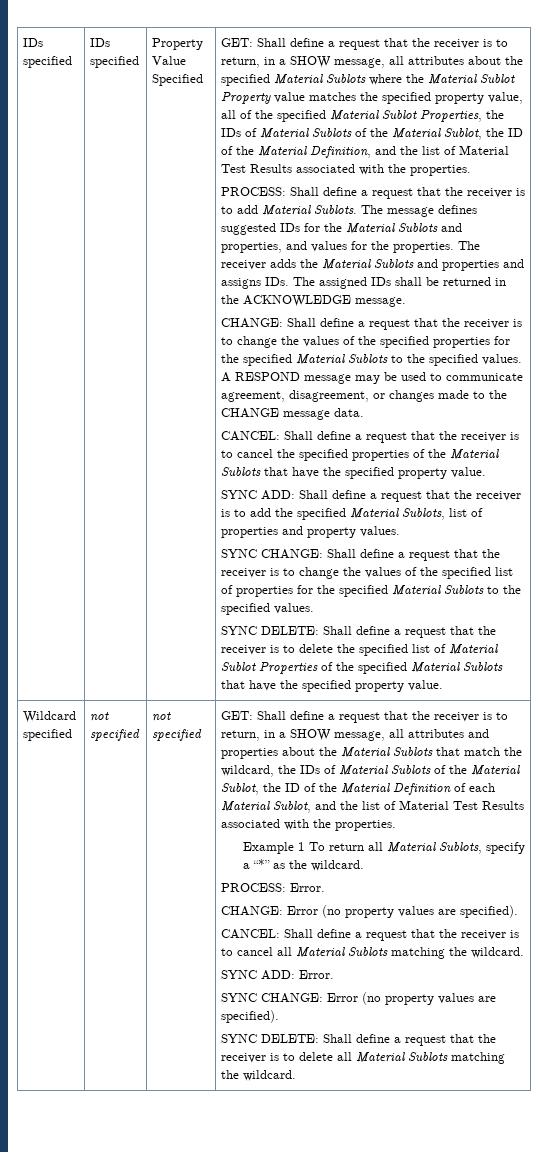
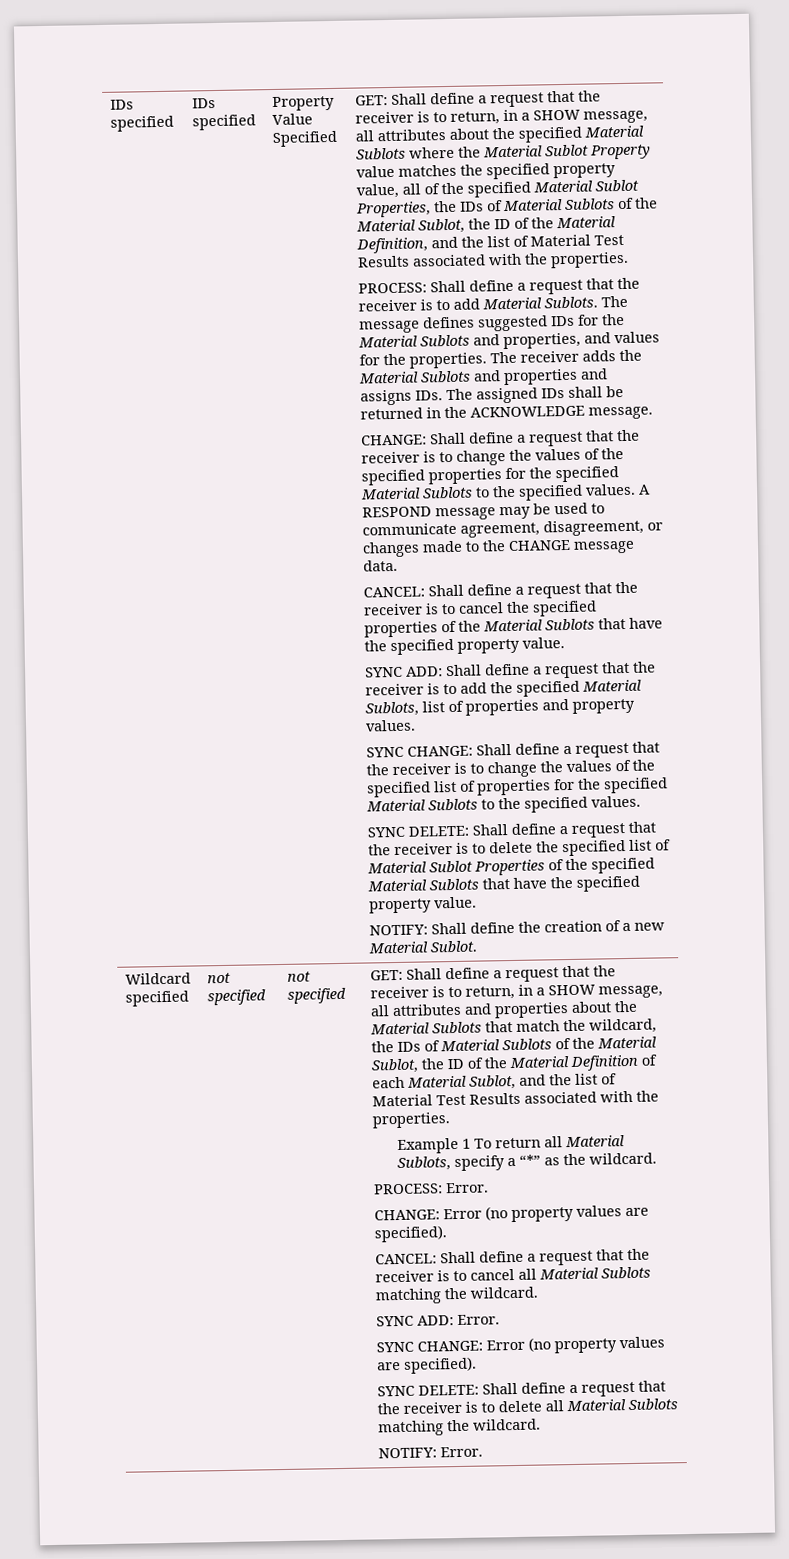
(443, 685) none -> [368,920,665,936] [367,940,477,954] // NOTIFY: Shall define the creation of a new Material Sublot.
(296, 1075) none -> [377,1446,483,1459] // NOTIFY: Error.

